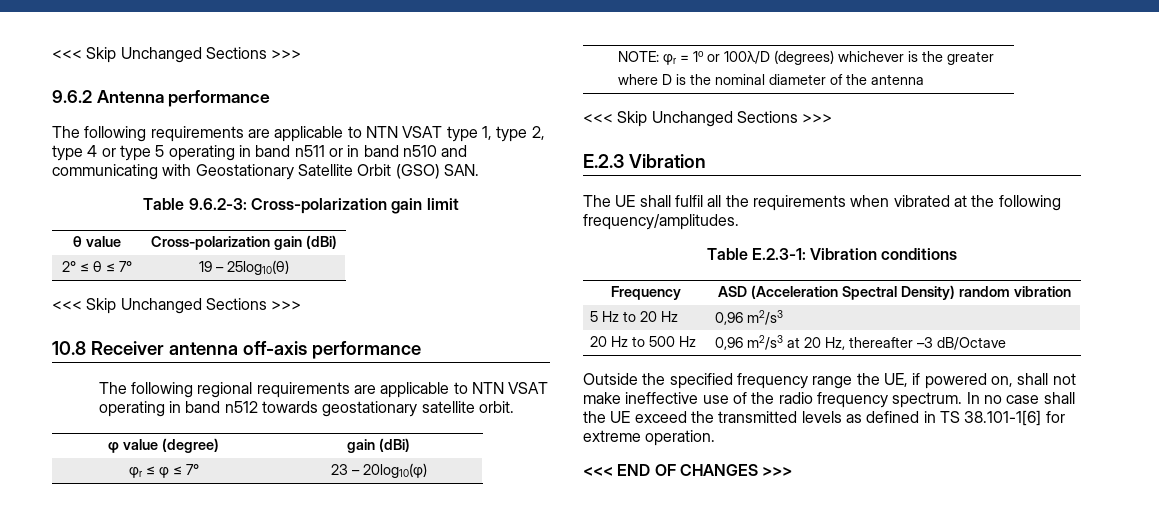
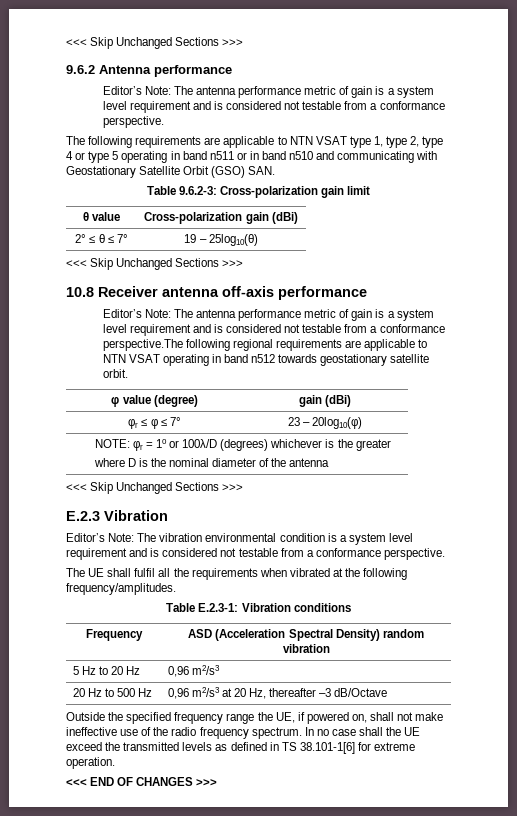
(271, 98) none -> [102,86,434,98] [102,101,445,113] [102,116,164,128] // Editor’s Note: The antenna performance metric of gain is a system level requirement and is considered not testable from a conformance perspective.
[98,382,127,394] The -> [102,309,434,321] [102,324,445,336] [102,339,183,351] Editor’s Note: The antenna performance metric of gain is a system level requirement and is considered not testable from a conformance perspective.The
(706, 161) none -> [66,533,413,545] [66,548,445,560] // Editor’s Note: The vibration environmental condition is a system level requirement and is considered not testable from a conformance perspective.

